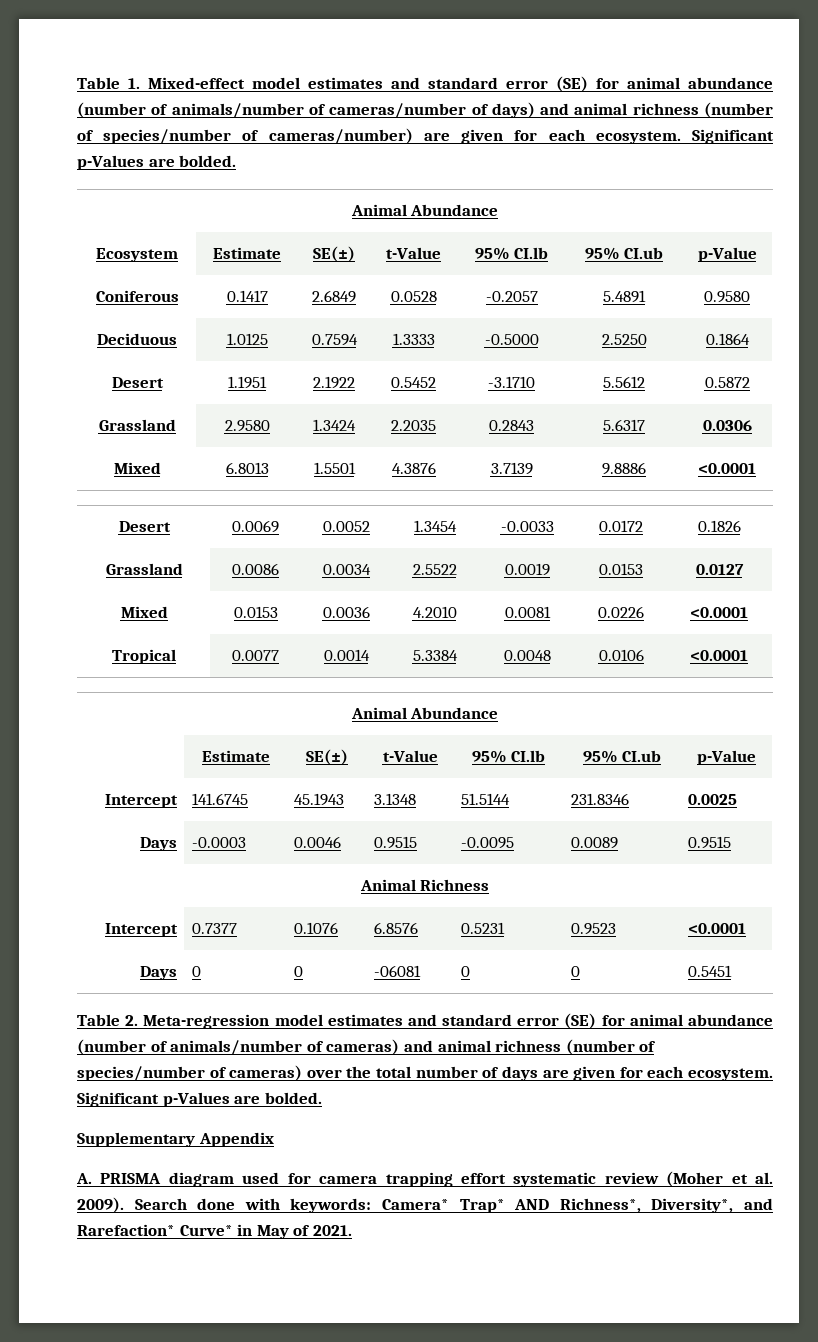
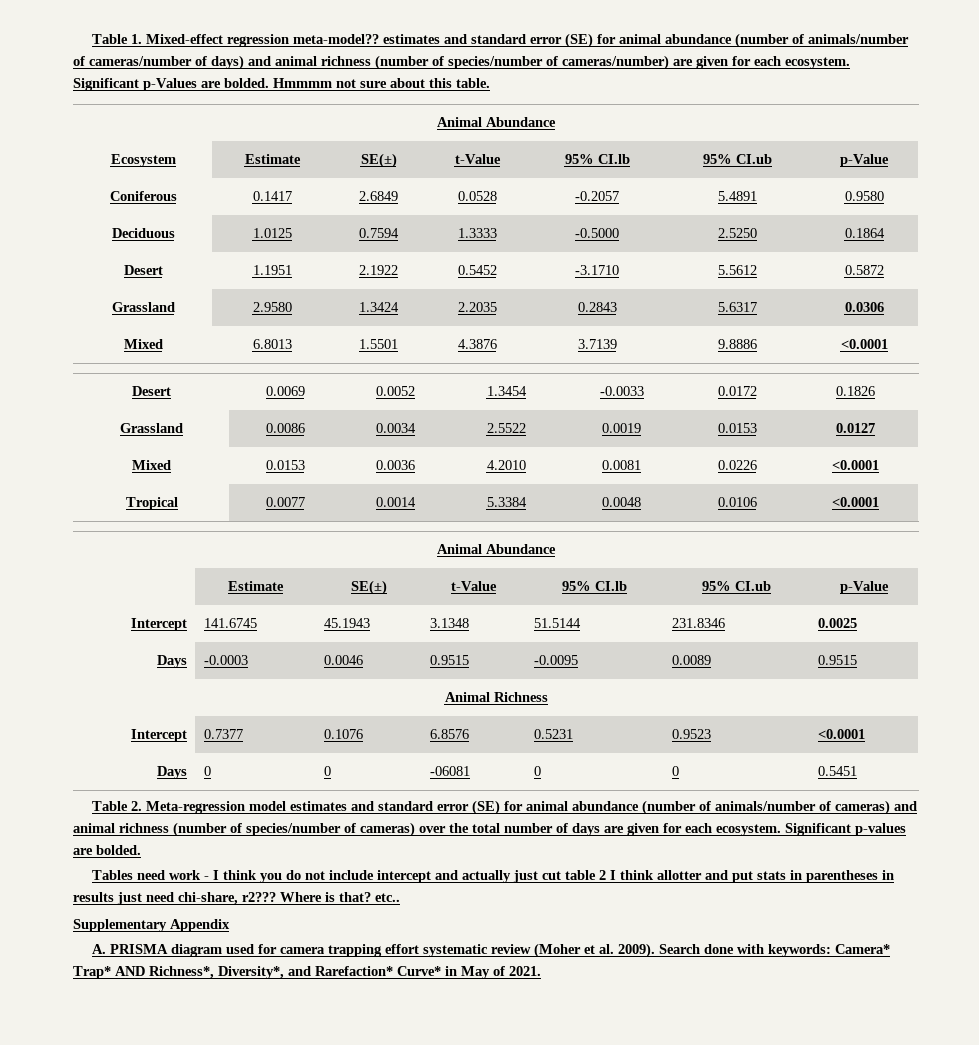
[252,77,300,89] model -> [227,34,380,47] regression meta-model??
(237, 161) none -> [273,78,490,88] Hmmmm not sure about this table.
[162,1092,322,1107] p-Values are bolded. -> [855,823,906,836] [73,845,141,855] [92,870,895,883] [73,892,400,905] p-values are bolded. // Tables need work - I think you do not include intercept and actually just cut table 2 I think allotter and put stats in parentheses in results just need chi-share, r2??? Where is that? etc..

